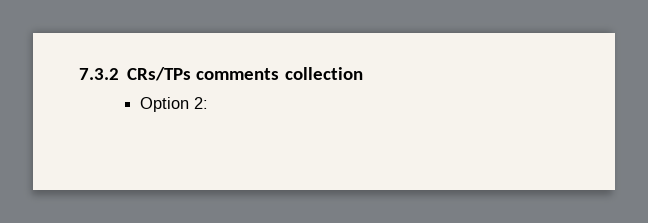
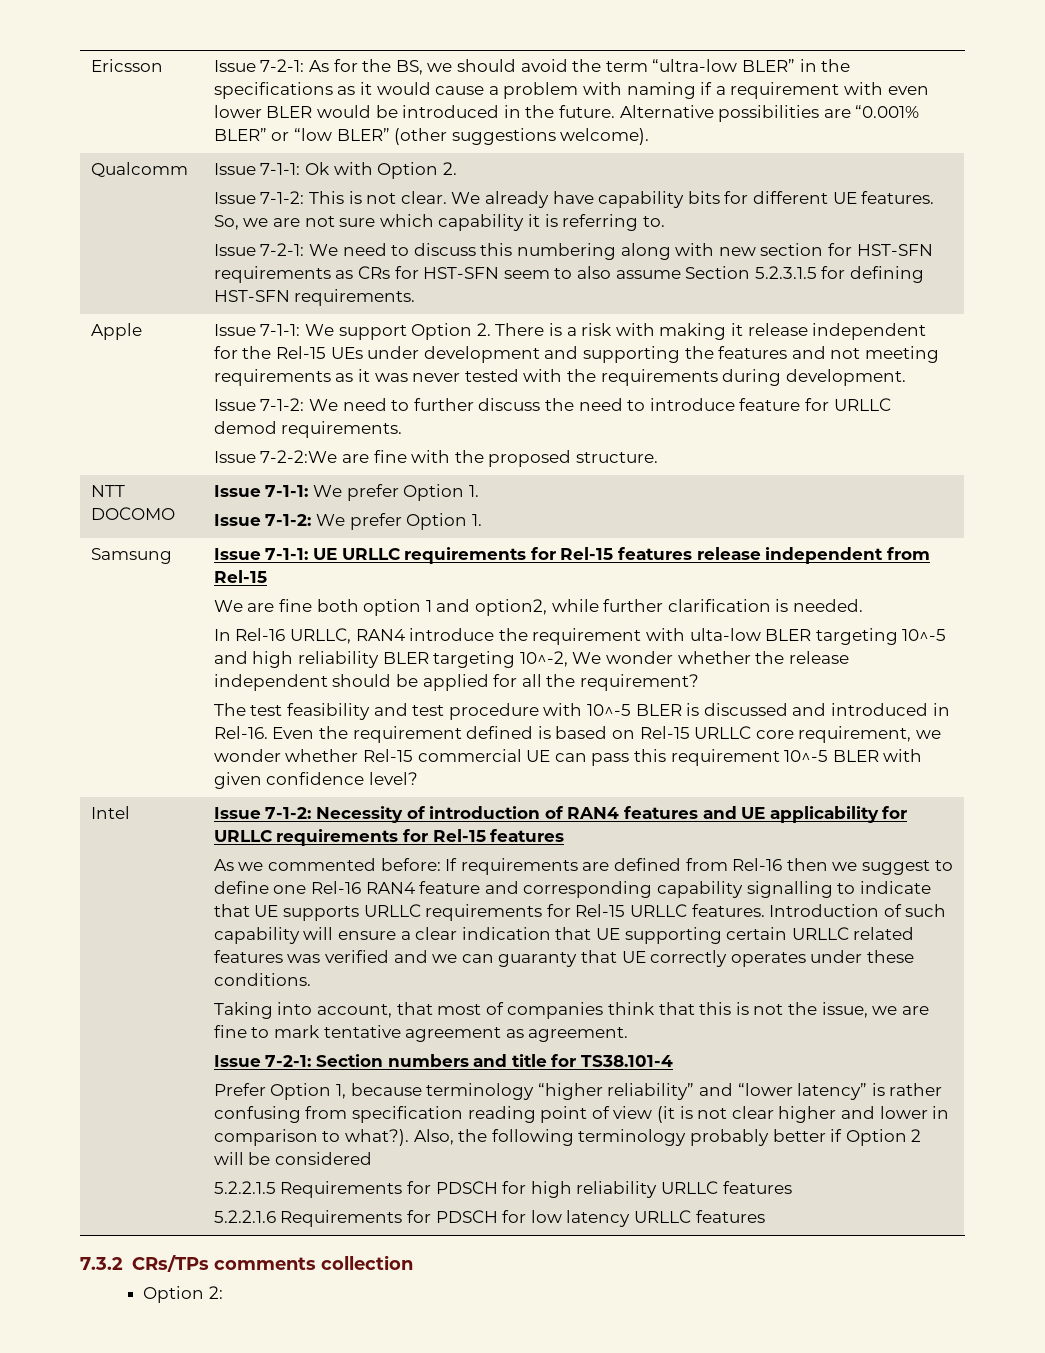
(79, 74) none -> [90,59,163,72] [213,59,851,75] [213,82,929,99] [213,105,920,122] [213,128,650,145] [90,162,188,178] [213,162,457,179] [213,191,935,208] [213,214,665,231] [213,243,933,260] [213,266,924,283] [213,289,416,306] [90,323,142,340] [213,323,927,340] [213,346,939,363] [213,369,906,386] [213,398,891,411] [213,421,403,438] [213,450,658,467] [90,485,125,497] [90,507,175,520] [213,484,479,501] [213,513,482,530] [90,548,172,564] [213,547,930,564] [213,570,267,583] [213,599,863,616] [213,628,947,645] [213,651,849,668] [213,674,699,691] [213,703,950,720] [213,726,941,743] [213,749,923,766] [213,772,419,789] [90,806,130,819] [213,806,908,823] [213,829,565,846] [213,858,953,875] [213,881,931,898] [213,904,947,921] [213,927,915,944] [213,950,914,967] [213,973,311,986] [213,1002,929,1019] [213,1025,629,1042] [213,1054,673,1067] [213,1083,943,1100] [213,1106,950,1123] [213,1129,922,1146] [213,1152,373,1165] [213,1181,792,1198] [213,1210,765,1227] Ericsson | Issue 7-2-1: As for the BS, we should avoid the term “ultra-low BLER” in the specifications as it would cause a problem with naming if a requirement with even lower BLER would be introduced in the future. Alternative possibilities are “0.001% BLER” or “low BLER” (other suggestions welcome). // Qualcomm | Issue 7-1-1: Ok with Option 2. // Issue 7-1-2: This is not clear. We already have capability bits for different UE features. So, we are not sure which capability it is referring to. // Issue 7-2-1: We need to discuss this numbering along with new section for HST-SFN requirements as CRs for HST-SFN seem to also assume Section 5.2.3.1.5 for defining HST-SFN requirements. // Apple | Issue 7-1-1: We support Option 2. There is a risk with making it release independent for the Rel-15 UEs under development and supporting the features and not meeting requirements as it was never tested with the requirements during development. // Issue 7-1-2: We need to further discuss the need to introduce feature for URLLC demod requirements. // Issue 7-2-2:We are fine with the proposed structure. // NTT DOCOMO | Issue 7-1-1: We prefer Option 1. // Issue 7-1-2: We prefer Option 1. // Samsung | Issue 7-1-1: UE URLLC requirements for Rel-15 features release independent from Rel-15 // We are fine both option 1 and option2, while further clarification is needed. // In Rel-16 URLLC, RAN4 introduce the requirement with ulta-low BLER targeting 10^-5 and high reliability BLER targeting 10^-2, We wonder whether the release independent should be applied for all the requirement? // The test feasibility and test procedure with 10^-5 BLER is discussed and introduced in Rel-16. Even the requirement defined is based on Rel-15 URLLC core requirement, we wonder whether Rel-15 commercial UE can pass this requirement 10^-5 BLER with given confidence level? // Intel | Issue 7-1-2: Necessity of introduction of RAN4 features and UE applicability for URLLC requirements for Rel-15 features // As we commented before: If requirements are defined from Rel-16 then we suggest to define one Rel-16 RAN4 feature and corresponding capability signalling to indicate that UE supports URLLC requirements for Rel-15 URLLC features. Introduction of such capability will ensure a clear indication that UE supporting certain URLLC related features was verified and we can guaranty that UE correctly operates under these conditions. // Taking into account, that most of companies think that this is not the issue, we are fine to mark tentative agreement as agreement. // Issue 7-2-1: Section numbers and title for TS38.101-4 // Prefer Option 1, because terminology “higher reliability” and “lower latency” is rather confusing from specification reading point of view (it is not clear higher and lower in comparison to what?). Also, the following terminology probably better if Option 2 will be considered // 5.2.2.1.5 Requirements for PDSCH for high reliability URLLC features // 5.2.2.1.6 Requirements for PDSCH for low latency URLLC features //

